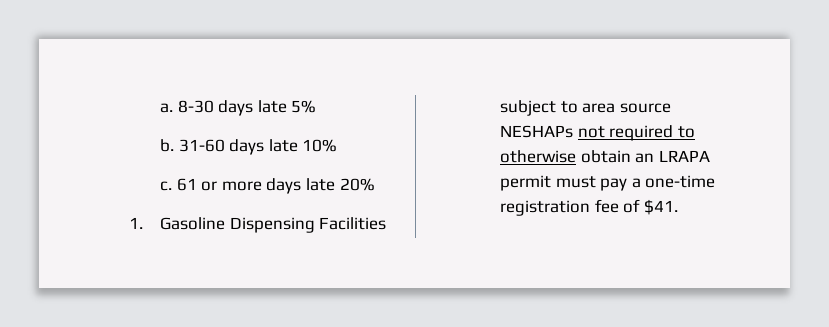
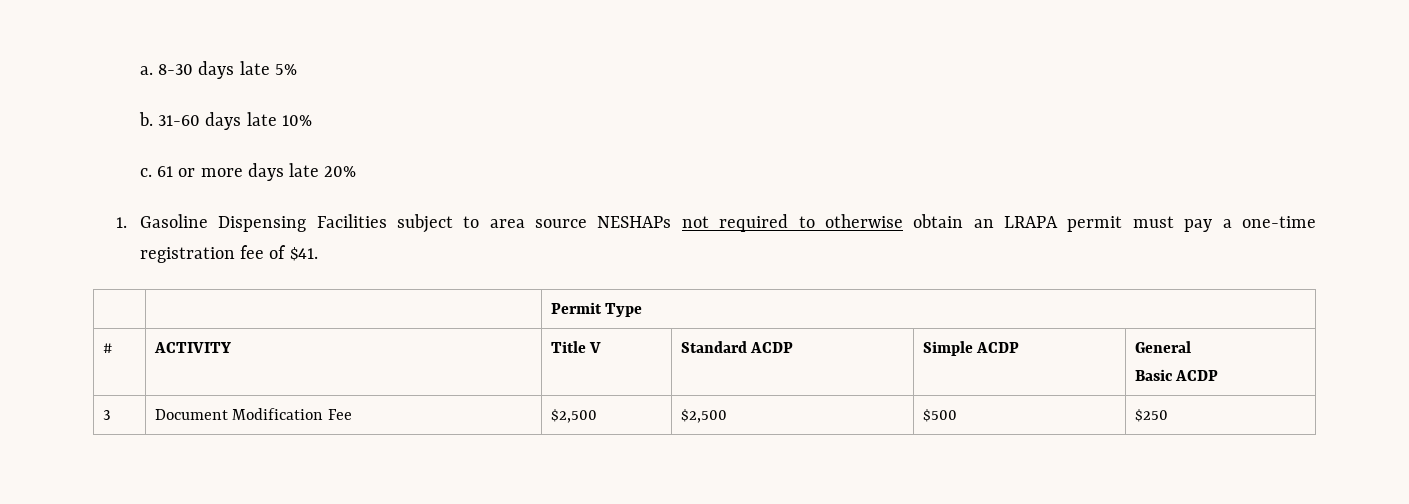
(678, 207) none -> [550,302,643,317] [102,343,112,353] [153,342,231,353] [550,341,602,353] [680,341,794,353] [922,341,1020,356] [1134,341,1191,353] [1134,369,1219,381] [102,410,111,420] [154,408,353,420] [550,409,597,423] [680,409,727,423] [922,409,957,422] [1134,409,1168,422] // | | Permit Type // # | ACTIVITY | Title V | Standard ACDP | Simple ACDP | General // Basic ACDP // 3 | Document Modification Fee | $2,500 | $2,500 | $500 | $250

